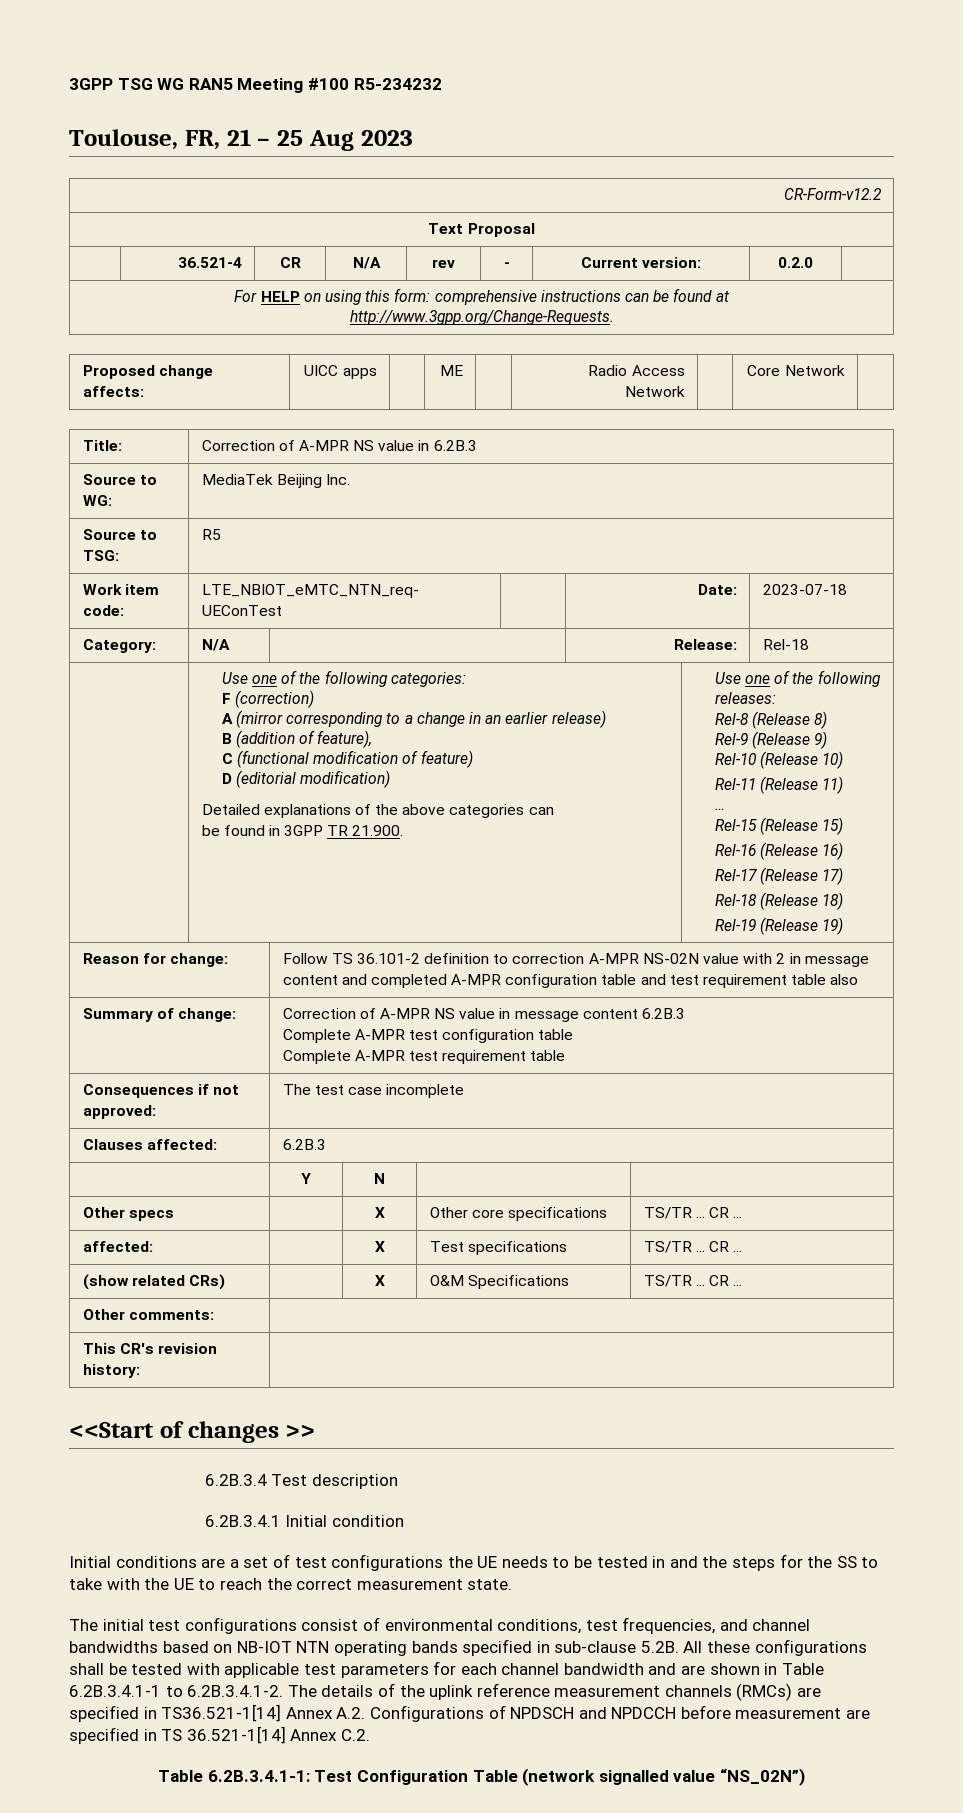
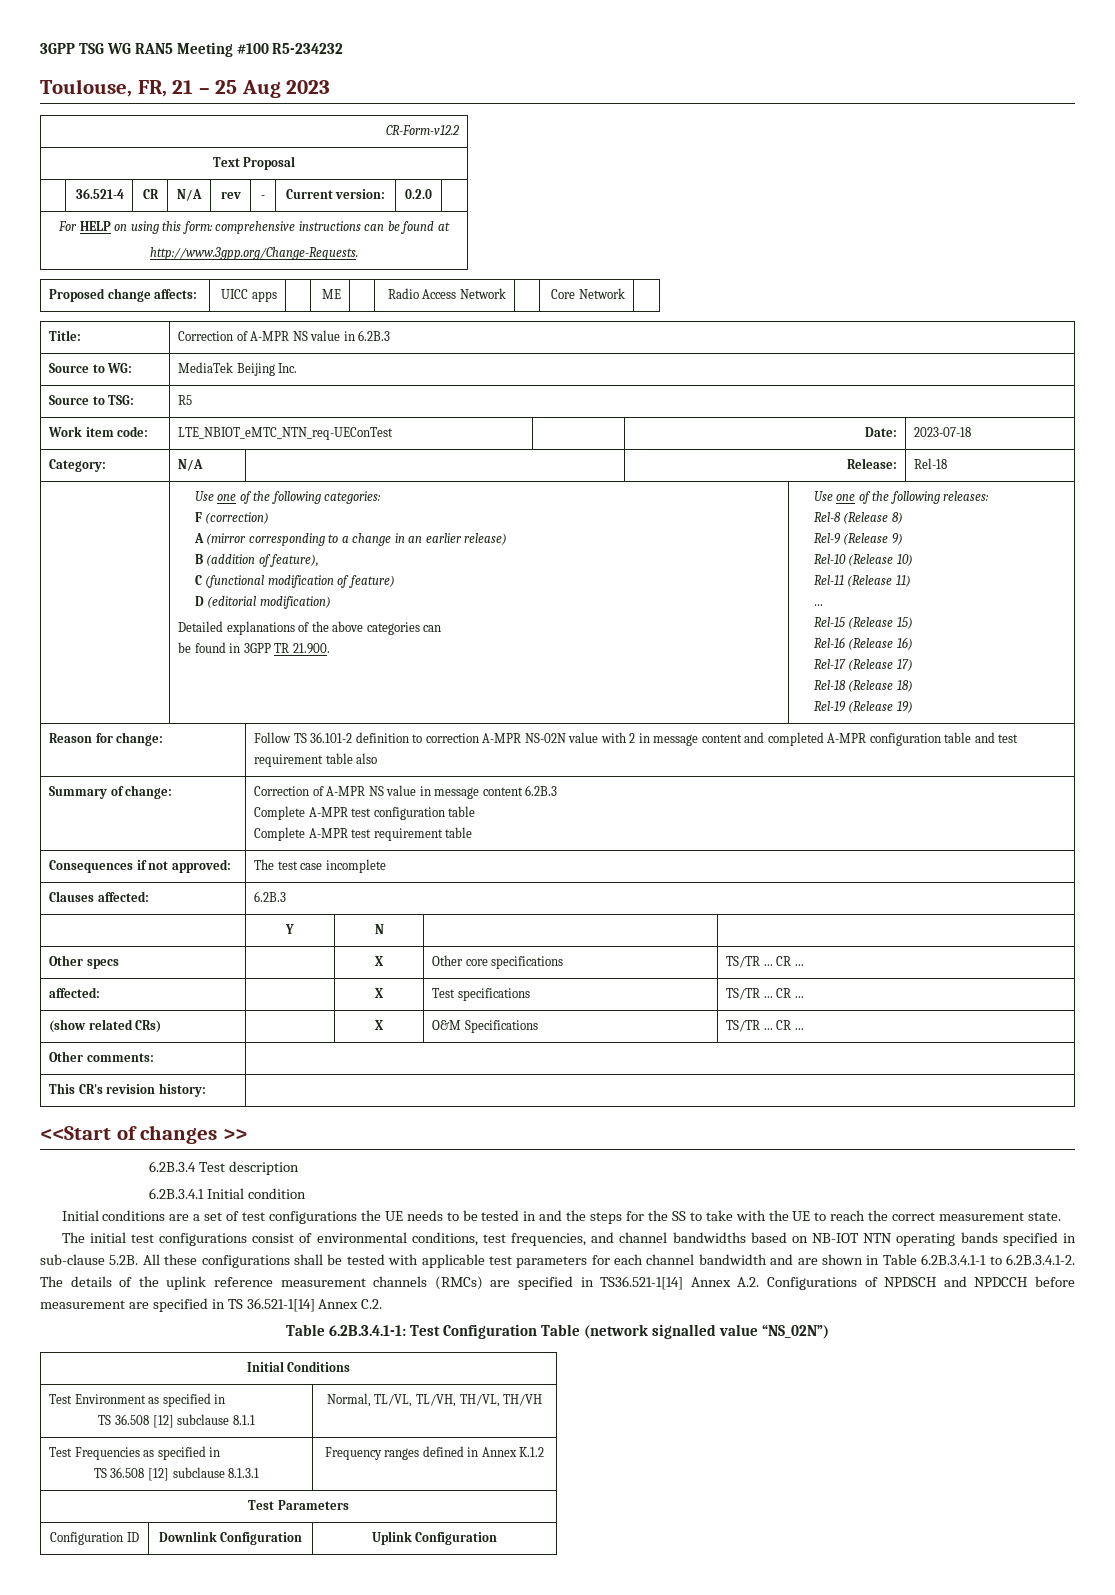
(805, 1777) none -> [246,1361,351,1372] [49,1393,226,1407] [98,1414,255,1428] [326,1393,543,1407] [49,1446,221,1460] [93,1467,260,1481] [324,1446,545,1460] [248,1500,349,1510] [50,1532,139,1545] [158,1531,303,1545] [371,1531,498,1545] // Initial Conditions // Test Environment as specified in // TS 36.508 [12] subclause 8.1.1 | Normal, TL/VL, TL/VH, TH/VL, TH/VH // Test Frequencies as specified in // TS 36.508 [12] subclause 8.1.3.1 | Frequency ranges defined in Annex K.1.2 // Test Parameters // Configuration ID | Downlink Configuration | Uplink Configuration

